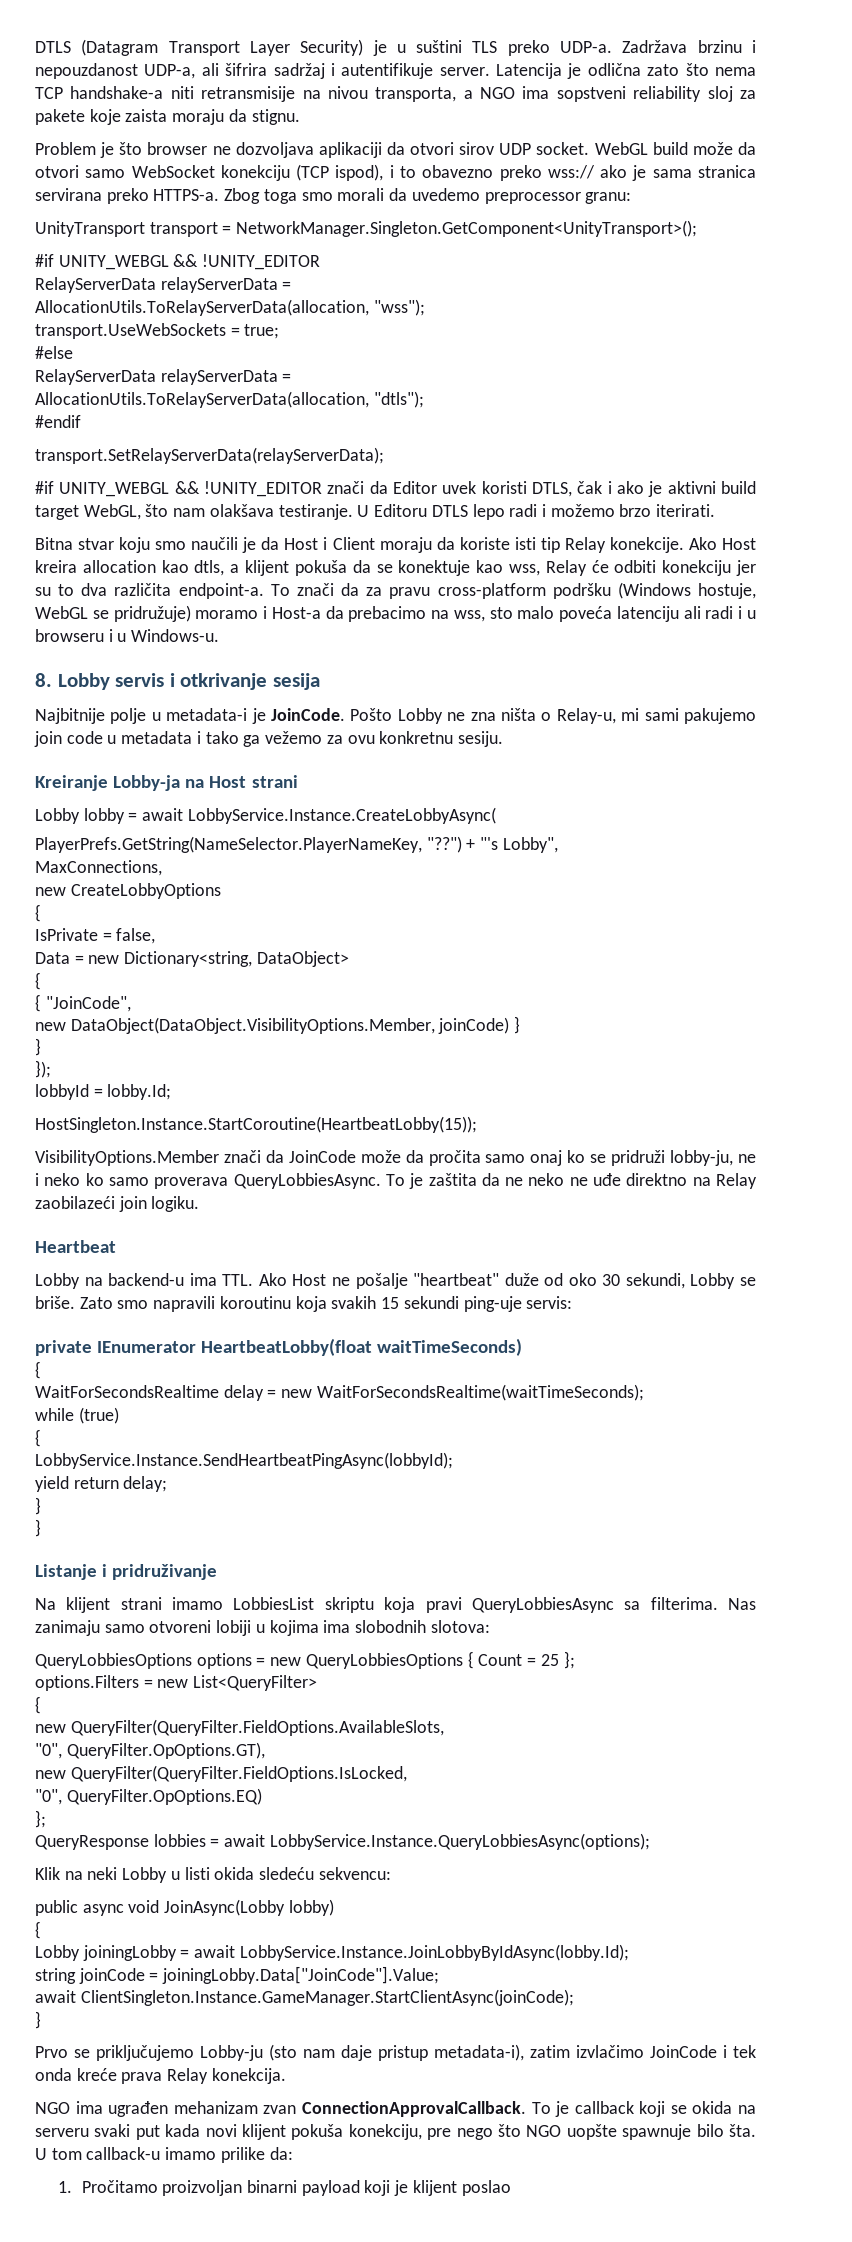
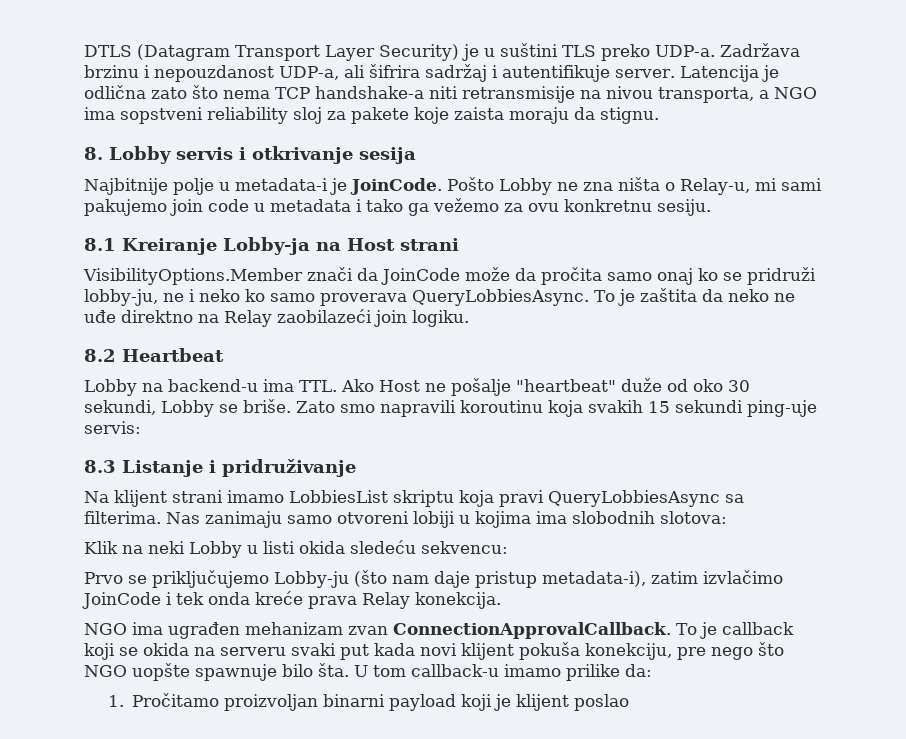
[35,142,756,158] [35,164,757,181] [35,188,632,204] [35,220,698,237] [35,254,321,270] [35,277,292,293] [35,299,425,316] [35,323,280,339] [35,346,73,359] [35,369,292,385] [35,391,424,408] [35,415,81,428] [35,447,384,464] [35,481,757,497] [35,504,716,520] [35,537,756,553] [35,560,756,576] [35,582,756,599] [35,605,756,622] [35,629,220,642] // Problem je što browser ne dozvoljava aplikaciji da otvori sirov UDP socket. WebGL build može da otvori samo WebSocket konekciju (TCP ispod), i to obavezno preko wss:// ako je sama stranica servirana preko HTTPS-a. Zbog toga smo morali da uvedemo preprocessor granu: // UnityTransport transport = NetworkManager.Singleton.GetComponent<UnityTransport>(); // #if UNITY_WEBGL && !UNITY_EDITOR // RelayServerData relayServerData = // AllocationUtils.ToRelayServerData(allocation, "wss"); // transport.UseWebSockets = true; // #else // RelayServerData relayServerData = // AllocationUtils.ToRelayServerData(allocation, "dtls"); // #endif // transport.SetRelayServerData(relayServerData); // #if UNITY_WEBGL && !UNITY_EDITOR znači da Editor uvek koristi DTLS, čak i ako je aktivni build target WebGL, što nam olakšava testiranje. U Editoru DTLS lepo radi i možemo brzo iterirati. // Bitna stvar koju smo naučili je da Host i Client moraju da koriste isti tip Relay konekcije. Ako Host kreira allocation kao dtls, a klijent pokuša da se konektuje kao wss, Relay će odbiti konekciju jer su to dva različita endpoint-a. To znači da za pravu cross-platform podršku (Windows hostuje, WebGL se pridružuje) moramo i Host-a da prebacimo na wss, sto malo poveća latenciju ali radi i u browseru i u Windows-u. -> (659, 115) none
(503, 739) none -> [84,238,116,251] 8.1
[35,807,496,824] [35,836,558,853] [35,860,162,876] [35,883,221,899] [35,904,41,922] [35,928,156,944] [35,951,349,967] [35,972,41,990] [35,994,131,1012] [35,1016,521,1034] [35,1038,41,1056] [35,1060,51,1078] [35,1084,172,1100] [35,1116,477,1133] // Lobby lobby = await LobbyService.Instance.CreateLobbyAsync( // PlayerPrefs.GetString(NameSelector.PlayerNameKey, "??") + "'s Lobby", // MaxConnections, // new CreateLobbyOptions // { // IsPrivate = false, // Data = new Dictionary<string, DataObject> // { // { "JoinCode", // new DataObject(DataObject.VisibilityOptions.Member, joinCode) } // } // }); // lobbyId = lobby.Id; // HostSingleton.Instance.StartCoroutine(HeartbeatLobby(15)); -> (459, 244) none
[505,1177,524,1186] ne -> (723, 295) none
(200, 1204) none -> [84,349,116,362] 8.2
[35,1338,523,1356] [35,1361,41,1379] [35,1384,644,1401] [35,1407,119,1424] [35,1429,41,1447] [35,1452,453,1469] [35,1476,168,1492] [35,1497,41,1515] [35,1519,41,1537] private IEnumerator HeartbeatLobby(float waitTimeSeconds) // { // WaitForSecondsRealtime delay = new WaitForSecondsRealtime(waitTimeSeconds); // while (true) // { // LobbyService.Instance.SendHeartbeatPingAsync(lobbyId); // yield return delay; // } // } // -> [84,460,116,473] 8.3
[35,1651,575,1669] [35,1675,318,1691] [35,1696,41,1714] [35,1719,444,1736] [35,1742,265,1759] [35,1765,407,1782] [35,1788,262,1805] [35,1810,46,1828] [35,1833,650,1850] // QueryLobbiesOptions options = new QueryLobbiesOptions { Count = 25 }; // options.Filters = new List<QueryFilter> // { // new QueryFilter(QueryFilter.FieldOptions.AvailableSlots, // "0", QueryFilter.OpOptions.GT), // new QueryFilter(QueryFilter.FieldOptions.IsLocked, // "0", QueryFilter.OpOptions.EQ) // }; // QueryResponse lobbies = await LobbyService.Instance.QueryLobbiesAsync(options); -> (727, 517) none
[35,1899,334,1916] [35,1921,41,1939] [35,1944,629,1961] [35,1966,440,1984] [35,1989,574,2006] [35,2011,41,2029] // public async void JoinAsync(Lobby lobby) // { // Lobby joiningLobby = await LobbyService.Instance.JoinLobbyByIdAsync(lobby.Id); // string joinCode = joiningLobby.Data["JoinCode"].Value; // await ClientSingleton.Instance.GameManager.StartClientAsync(joinCode); // } -> (508, 547) none
[269,2044,297,2061] (sto -> [354,570,387,587] (što

